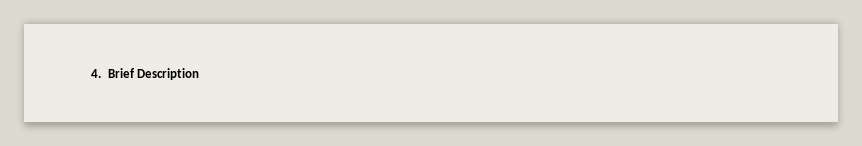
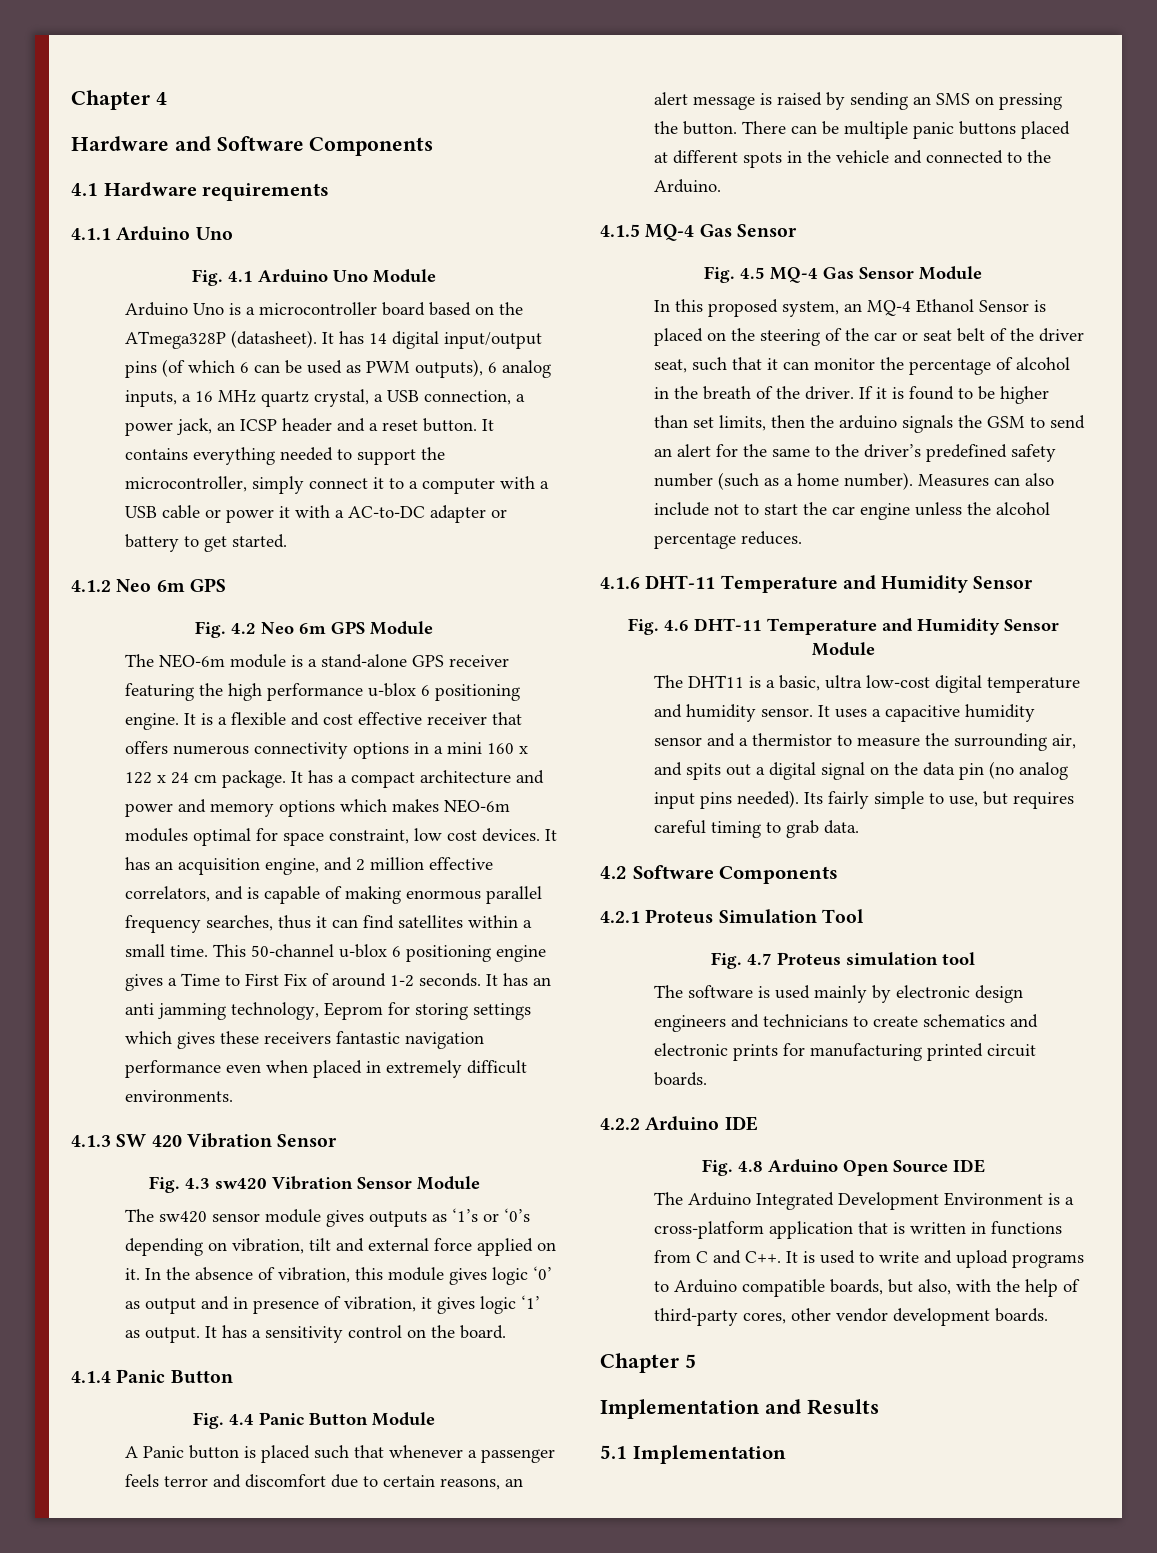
[91,68,200,80] 4. Brief Description -> [71,90,167,110] [71,136,434,156] [71,182,330,201] [71,226,233,241] [192,269,436,286] [124,302,523,316] [124,330,542,349] [124,359,551,378] [124,389,525,407] [124,418,494,436] [124,447,445,465] [124,476,549,494] [124,505,507,523] [124,534,287,552] [71,578,226,592] [195,621,433,638] [124,654,509,668] [124,683,520,701] [124,712,522,730] [124,741,528,759] [124,770,544,788] [124,799,510,817] [124,828,557,846] [124,857,493,875] [124,886,542,904] [124,915,532,933] [124,944,546,962] [124,973,551,991] [124,1002,531,1020] [124,1031,484,1049] [124,1060,527,1078] [124,1090,233,1102] [71,1133,338,1148] [148,1176,480,1193] [124,1208,530,1227] [124,1238,556,1256] [124,1266,552,1285] [124,1295,540,1314] [124,1325,506,1343] [71,1369,233,1384] [193,1412,435,1429] [124,1445,555,1463] [124,1474,523,1490] [653,92,1062,110] [653,121,1070,139] [653,150,1051,168] [653,179,721,193] [600,224,797,241] [704,266,982,283] [653,299,1046,317] [653,328,1084,346] [653,357,1070,375] [653,386,1049,404] [653,415,1085,433] [653,444,1056,462] [653,472,1054,490] [653,502,1050,520] [653,531,802,549] [600,575,1034,593] [627,618,1059,635] [811,642,875,656] [653,675,1080,693] [653,704,1035,722] [653,733,1076,751] [653,761,1068,780] [653,790,1074,809] [653,820,859,838] [600,865,839,884] [600,909,864,924] [711,952,975,969] [653,985,1023,1003] [653,1014,1038,1032] [653,1043,1036,1061] [653,1072,707,1086] [600,1116,758,1131] [701,1159,985,1176] [653,1192,1074,1210] [653,1221,1062,1239] [653,1250,1084,1268] [653,1279,1080,1297] [653,1308,1048,1326] [600,1353,696,1373] [600,1399,879,1419] [600,1445,786,1464] Chapter 4 // Hardware and Software Components // 4.1 Hardware requirements // 4.1.1 Arduino Uno // Fig. 4.1 Arduino Uno Module // Arduino Uno is a microcontroller board based on the ATmega328P (datasheet). It has 14 digital input/output pins (of which 6 can be used as PWM outputs), 6 analog inputs, a 16 MHz quartz crystal, a USB connection, a power jack, an ICSP header and a reset button. It contains everything needed to support the microcontroller, simply connect it to a computer with a USB cable or power it with a AC-to-DC adapter or battery to get started. // 4.1.2 Neo 6m GPS // Fig. 4.2 Neo 6m GPS Module // The NEO-6m module is a stand-alone GPS receiver featuring the high performance u-blox 6 positioning engine. It is a flexible and cost effective receiver that offers numerous connectivity options in a mini 160 x 122 x 24 cm package. It has a compact architecture and power and memory options which makes NEO-6m modules optimal for space constraint, low cost devices. It has an acquisition engine, and 2 million effective correlators, and is capable of making enormous parallel frequency searches, thus it can find satellites within a small time. This 50-channel u-blox 6 positioning engine gives a Time to First Fix of around 1-2 seconds. It has an anti jamming technology, Eeprom for storing settings which gives these receivers fantastic navigation performance even when placed in extremely difficult environments. // 4.1.3 SW 420 Vibration Sensor // Fig. 4.3 sw420 Vibration Sensor Module // The sw420 sensor module gives outputs as ‘1’s or ‘0’s depending on vibration, tilt and external force applied on it. In the absence of vibration, this module gives logic ‘0’ as output and in presence of vibration, it gives logic ‘1’ as output. It has a sensitivity control on the board. // 4.1.4 Panic Button // Fig. 4.4 Panic Button Module // A Panic button is placed such that whenever a passenger feels terror and discomfort due to certain reasons, an alert message is raised by sending an SMS on pressing the button. There can be multiple panic buttons placed at different spots in the vehicle and connected to the Arduino. // 4.1.5 MQ-4 Gas Sensor // Fig. 4.5 MQ-4 Gas Sensor Module // In this proposed system, an MQ-4 Ethanol Sensor is placed on the steering of the car or seat belt of the driver seat, such that it can monitor the percentage of alcohol in the breath of the driver. If it is found to be higher than set limits, then the arduino signals the GSM to send an alert for the same to the driver’s predefined safety number (such as a home number). Measures can also include not to start the car engine unless the alcohol percentage reduces. // 4.1.6 DHT-11 Temperature and Humidity Sensor // Fig. 4.6 DHT-11 Temperature and Humidity Sensor Module // The DHT11 is a basic, ultra low-cost digital temperature and humidity sensor. It uses a capacitive humidity sensor and a thermistor to measure the surrounding air, and spits out a digital signal on the data pin (no analog input pins needed). Its fairly simple to use, but requires careful timing to grab data. // 4.2 Software Components // 4.2.1 Proteus Simulation Tool // Fig. 4.7 Proteus simulation tool // The software is used mainly by electronic design engineers and technicians to create schematics and electronic prints for manufacturing printed circuit boards. // 4.2.2 Arduino IDE // Fig. 4.8 Arduino Open Source IDE // The Arduino Integrated Development Environment is a cross-platform application that is written in functions from C and C++. It is used to write and upload programs to Arduino compatible boards, but also, with the help of third-party cores, other vendor development boards. // Chapter 5 // Implementation and Results // 5.1 Implementation

